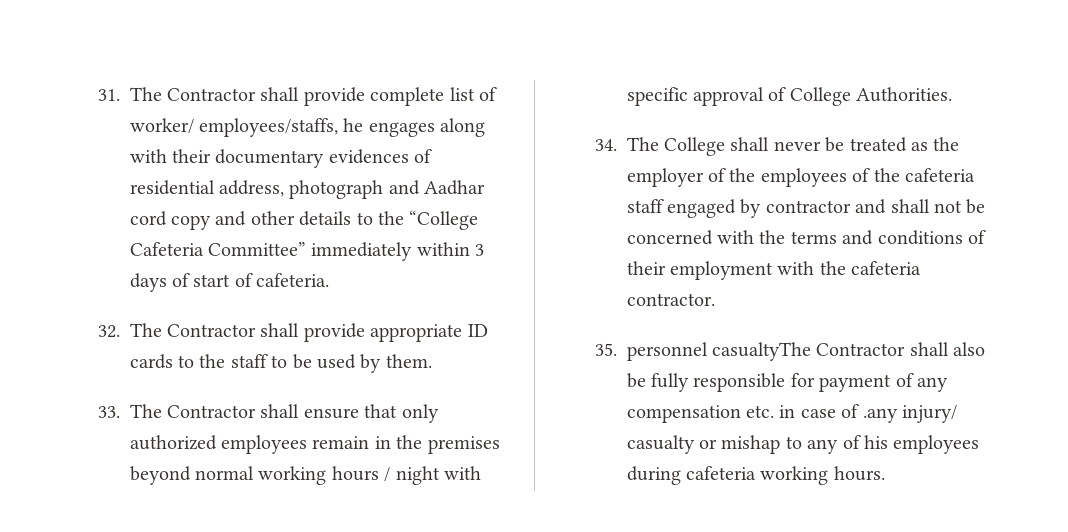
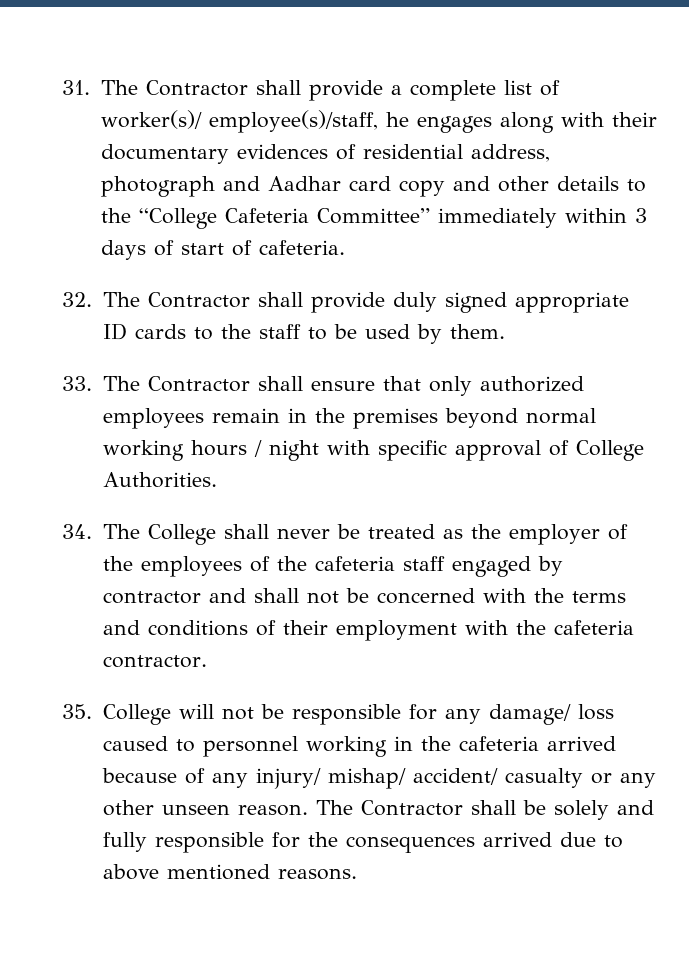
(365, 96) none -> [390,85,402,95] a
[129,118,338,137] worker/ employees/staffs, -> [100,110,378,133] worker(s)/ employee(s)/staff,
[129,211,167,226] cord -> [348,176,391,191] card
(365, 332) none -> [392,292,507,313] duly signed
[626,342,986,361] [626,373,948,392] [626,404,957,423] [626,435,980,454] [626,466,885,485] personnel casualtyThe Contractor shall also be fully responsible for payment of any compensation etc. in case of .any injury/ casualty or mishap to any of his employees during cafeteria working hours. -> [102,704,614,725] [102,736,616,757] [101,768,656,789] [102,800,654,820] [102,832,623,853] [102,864,357,880] College will not be responsible for any damage/ loss caused to personnel working in the cafeteria arrived because of any injury/ mishap/ accident/ casualty or any other unseen reason. The Contractor shall be solely and fully responsible for the consequences arrived due to above mentioned reasons.

